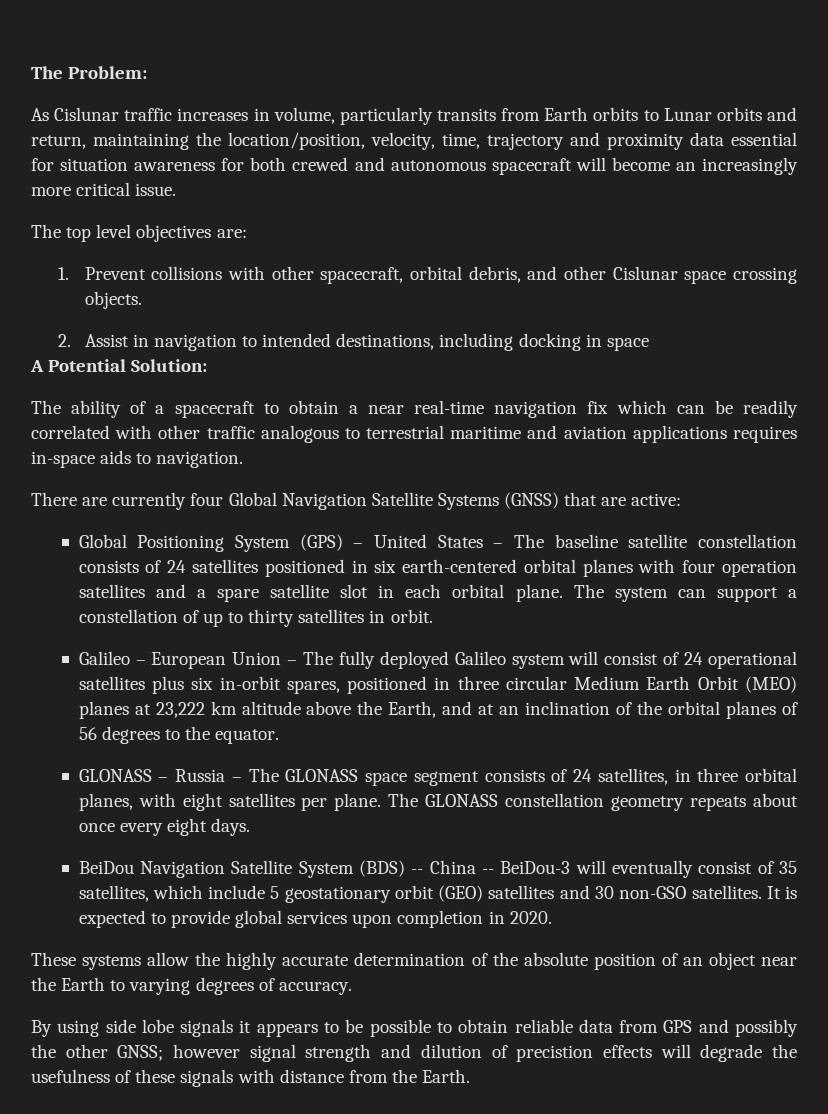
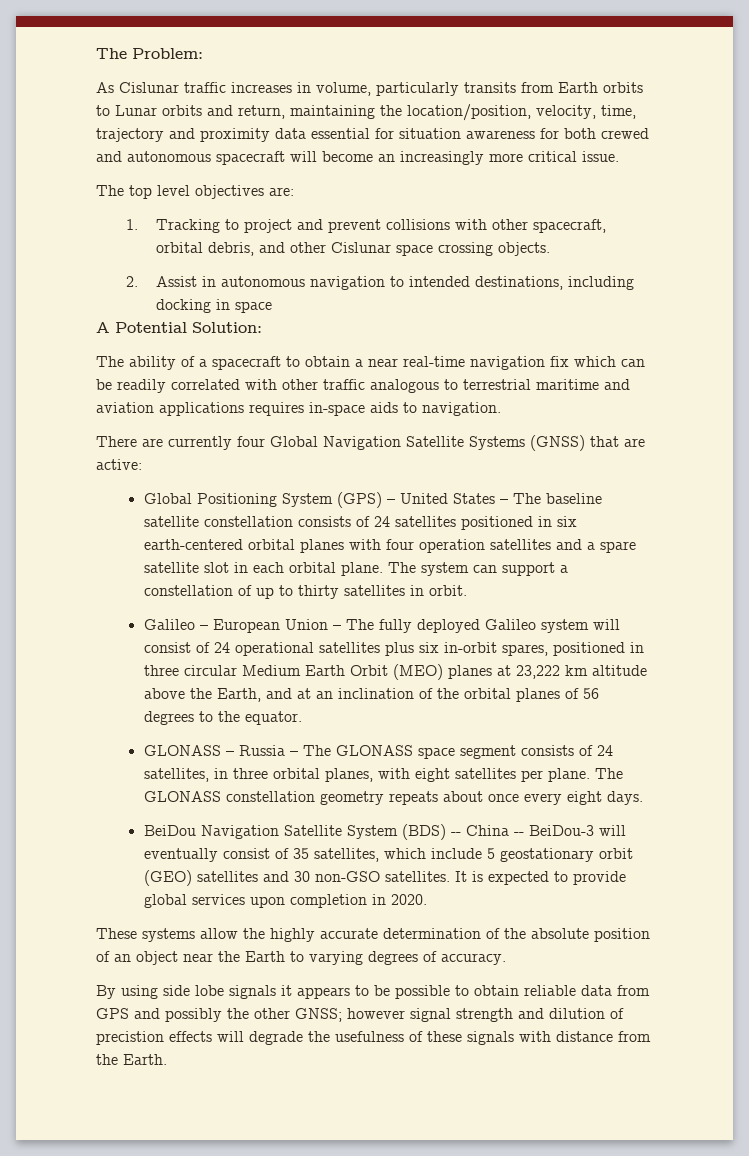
[84,267,146,280] Prevent -> [156,219,382,233] Tracking to project and prevent
(149, 340) none -> [221,276,306,287] autonomous

